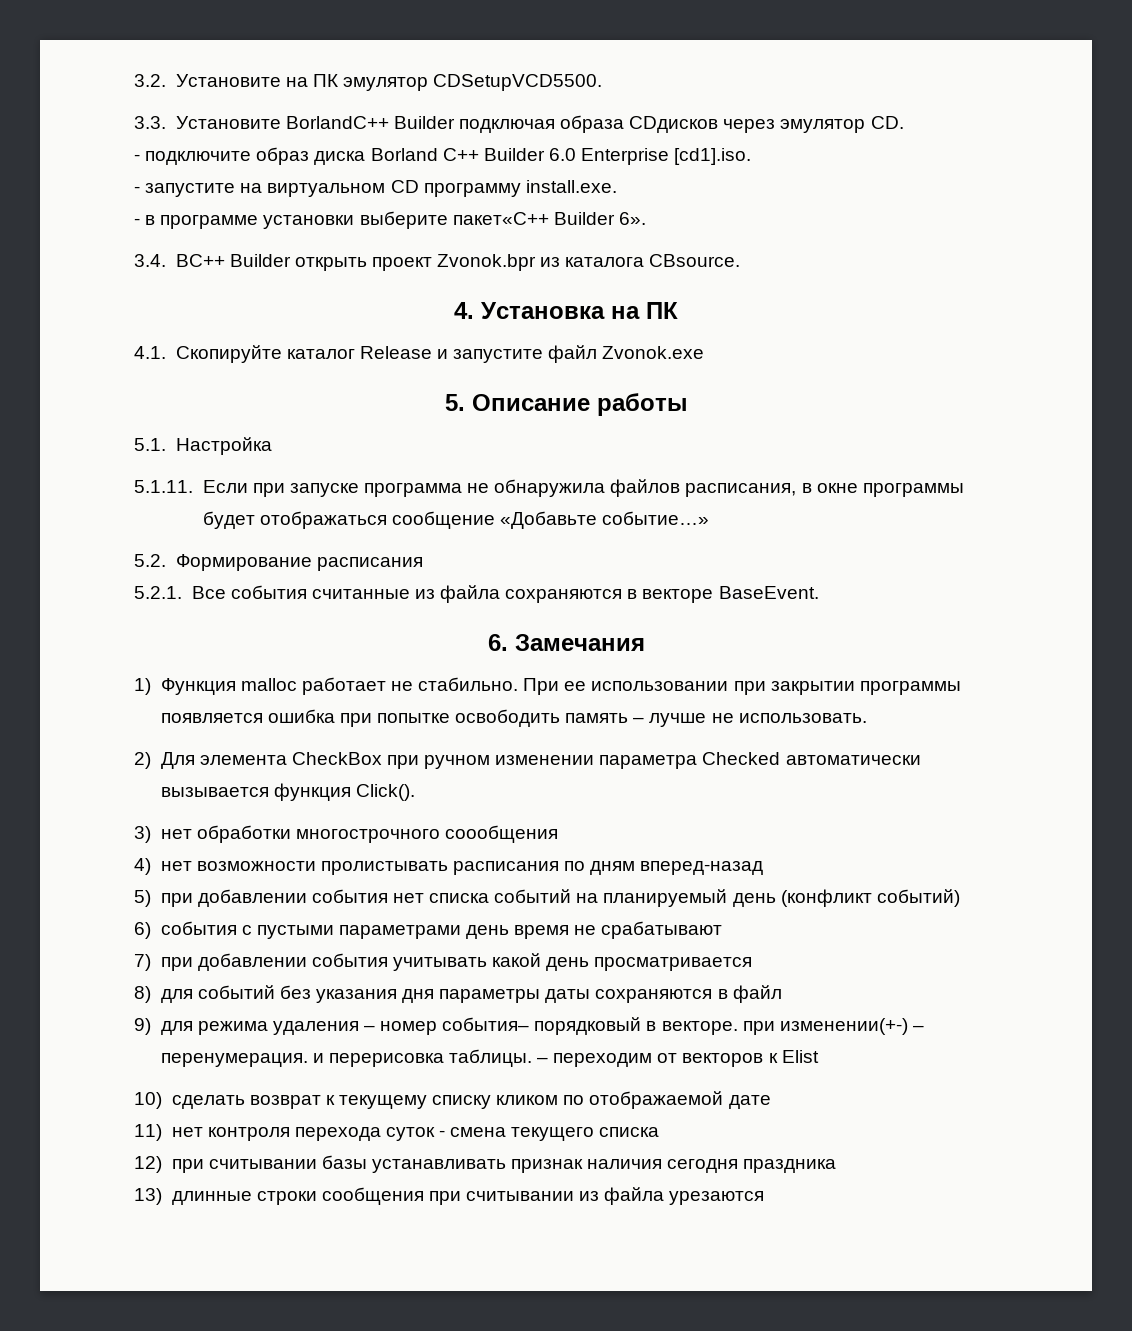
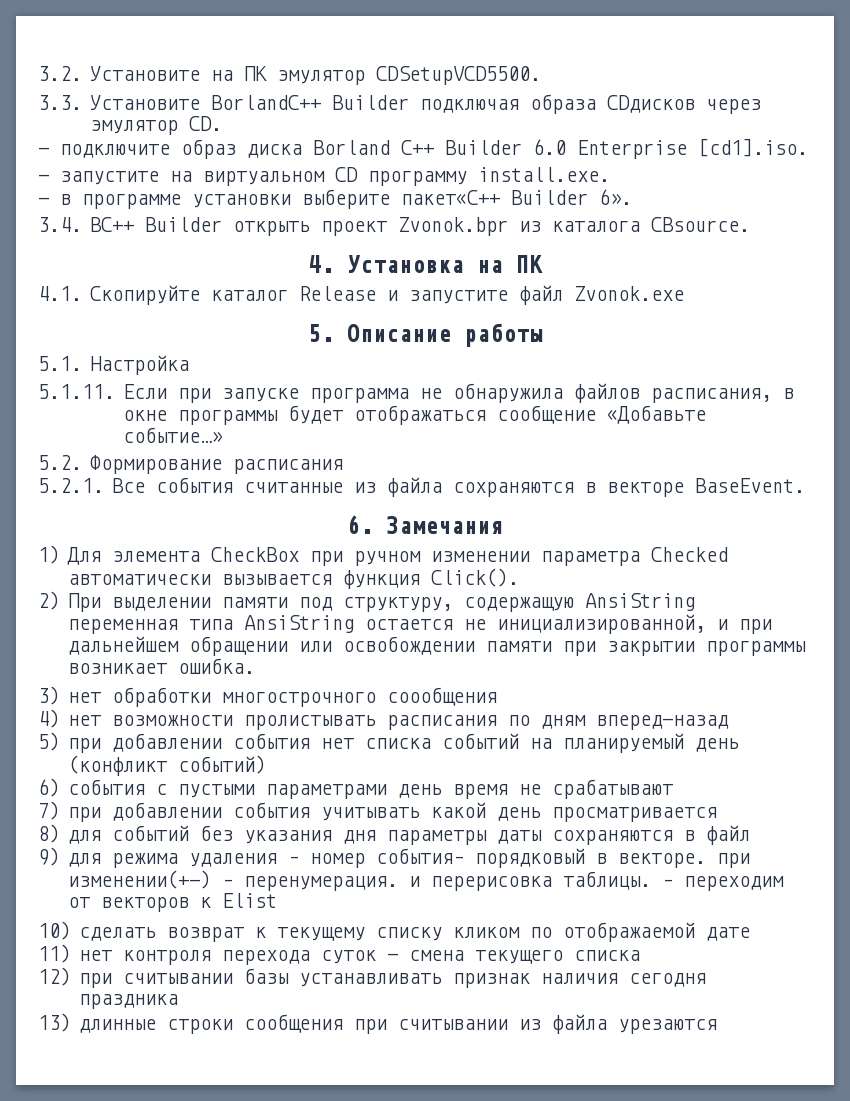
[160,677,961,695] [160,709,867,727] [134,752,151,769] Функция malloc работает не стабильно. При ее использовании при закрытии программы появляется ошибка при попытке освободить память – лучше не использовать. // 2) -> (60, 554) none
(415, 792) none -> [38,591,696,612] [68,614,773,634] [68,636,807,656] [68,658,256,674] // 2) При выделении памяти под структуру, содержащую AnsiString переменная типа AnsiString остается не инициализированной, и при дальнейшем обращении или освобождении памяти при закрытии программы возникает ошибка.

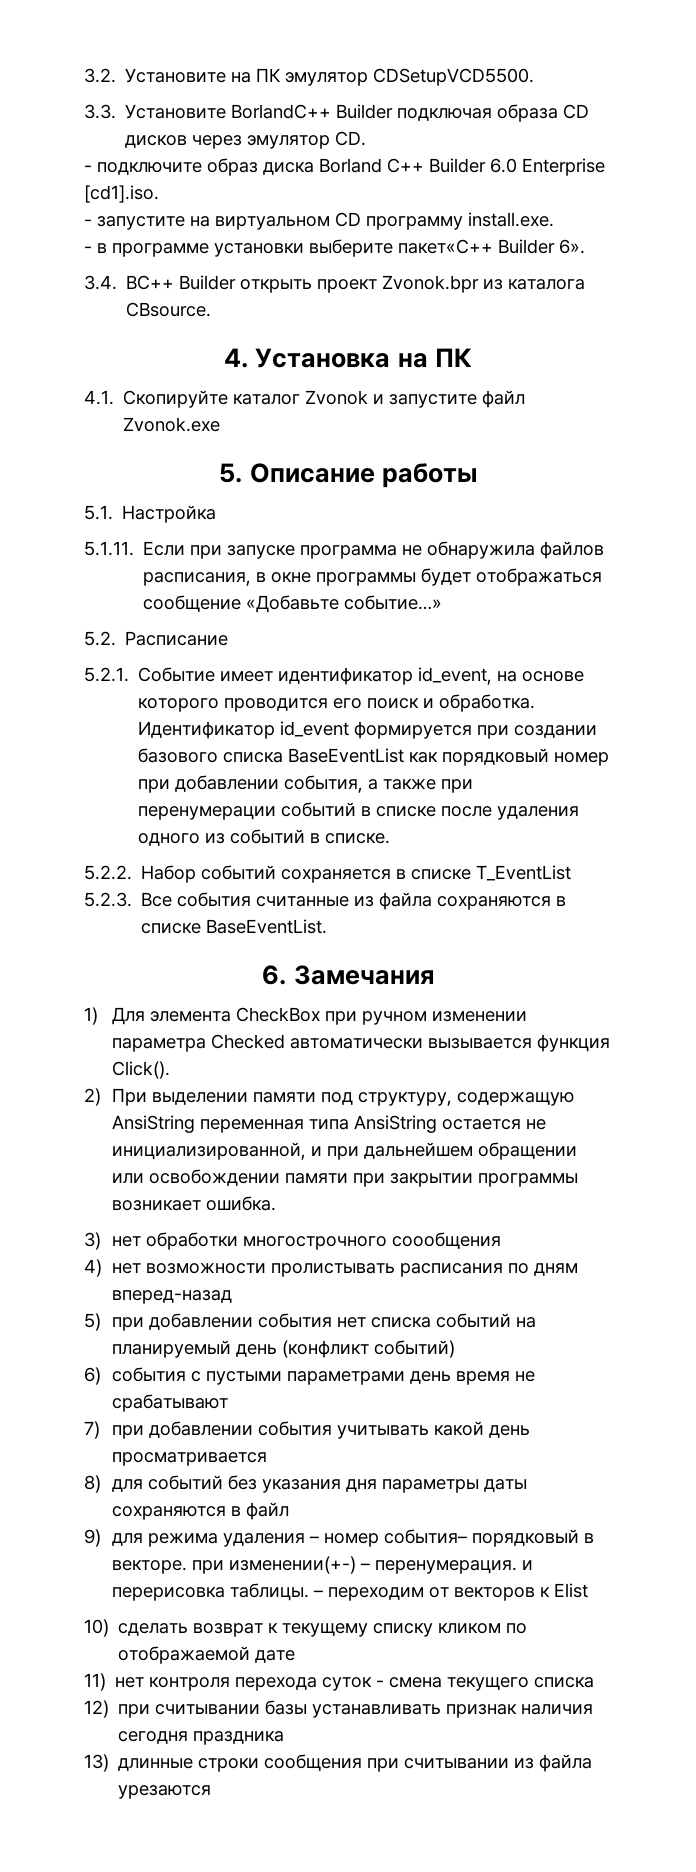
[607,95,696,113] CDдисков -> [563,104,590,119] [125,135,188,148] CD дисков
[299,286,377,301] Release -> [305,390,369,405] Zvonok
[90,455,344,474] [38,478,104,493] Формирование расписания // 5.2.1. -> [125,631,229,646] [84,667,585,685] [138,694,536,712] [138,721,598,739] [138,748,610,766] [138,775,474,793] [138,802,580,820] [138,829,391,846] [84,865,572,883] [84,892,132,907] Расписание // 5.2.1. Событие имеет идентификатор id_event, на основе которого проводится его поиск и обработка. Идентификатор id_event формируется при создании базового списка BaseEventList как порядковый номер при добавлении события, а также при перенумерации событий в списке после удаления одного из событий в списке. // 5.2.2. Набор событий сохраняется в списке T_EventList // 5.2.3.
[607,478,806,497] векторе BaseEvent. -> [141,919,328,934] списке BaseEventList.

